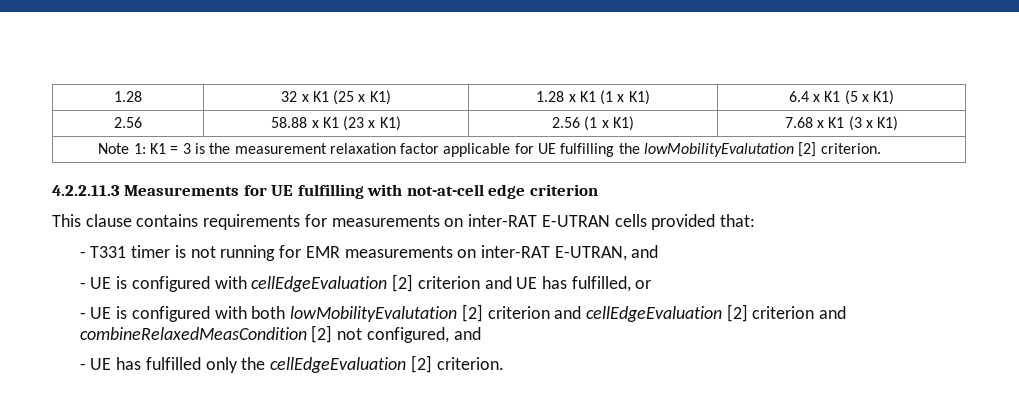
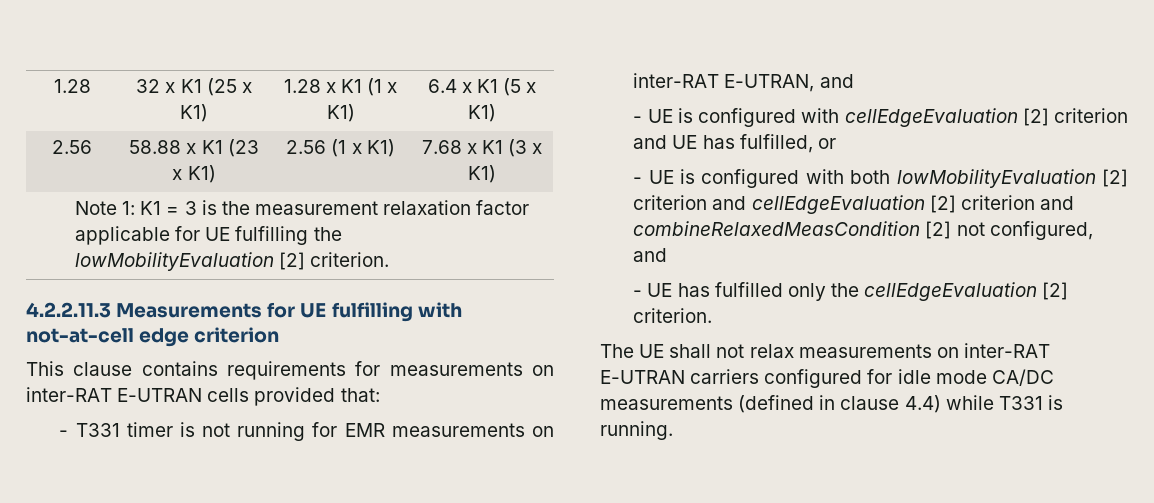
[644,143,795,157] lowMobilityEvalutation -> [75,252,275,271] lowMobilityEvaluation
[290,306,458,322] lowMobilityEvalutation -> [896,169,1096,188] lowMobilityEvaluation
(504, 363) none -> [600,343,1050,358] [600,369,1054,388] [600,395,1063,413] [600,421,673,440] // The UE shall not relax measurements on inter-RAT E-UTRAN carriers configured for idle mode CA/DC measurements (defined in clause 4.4) while T331 is running.

